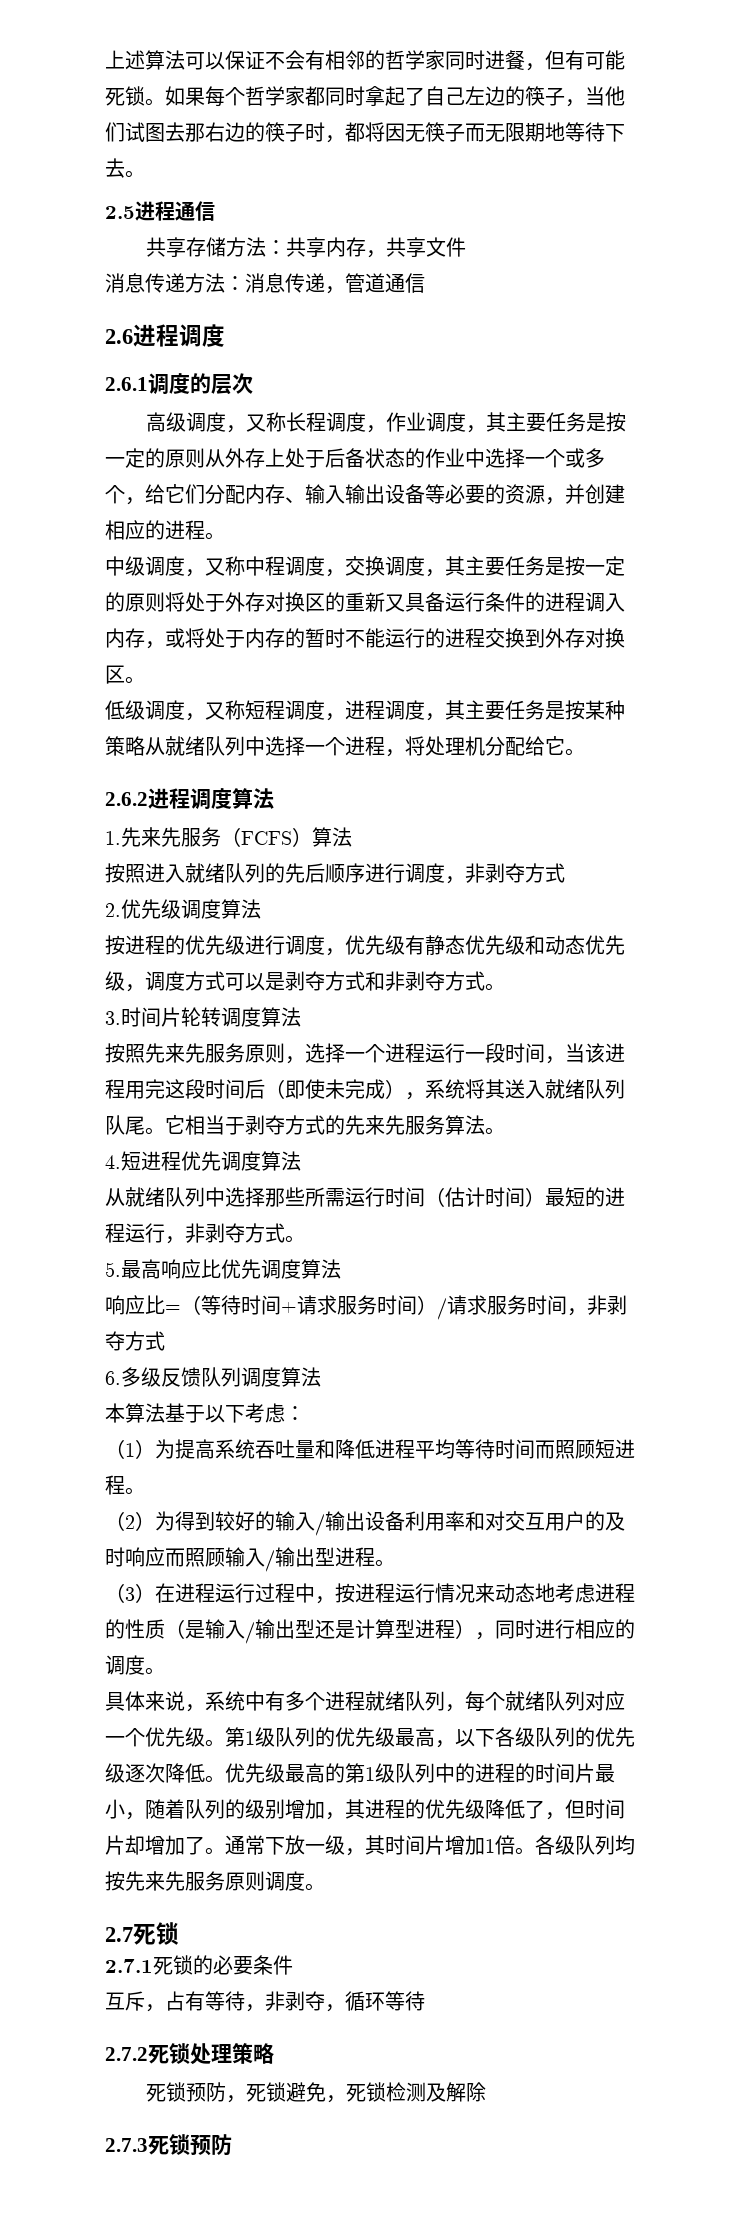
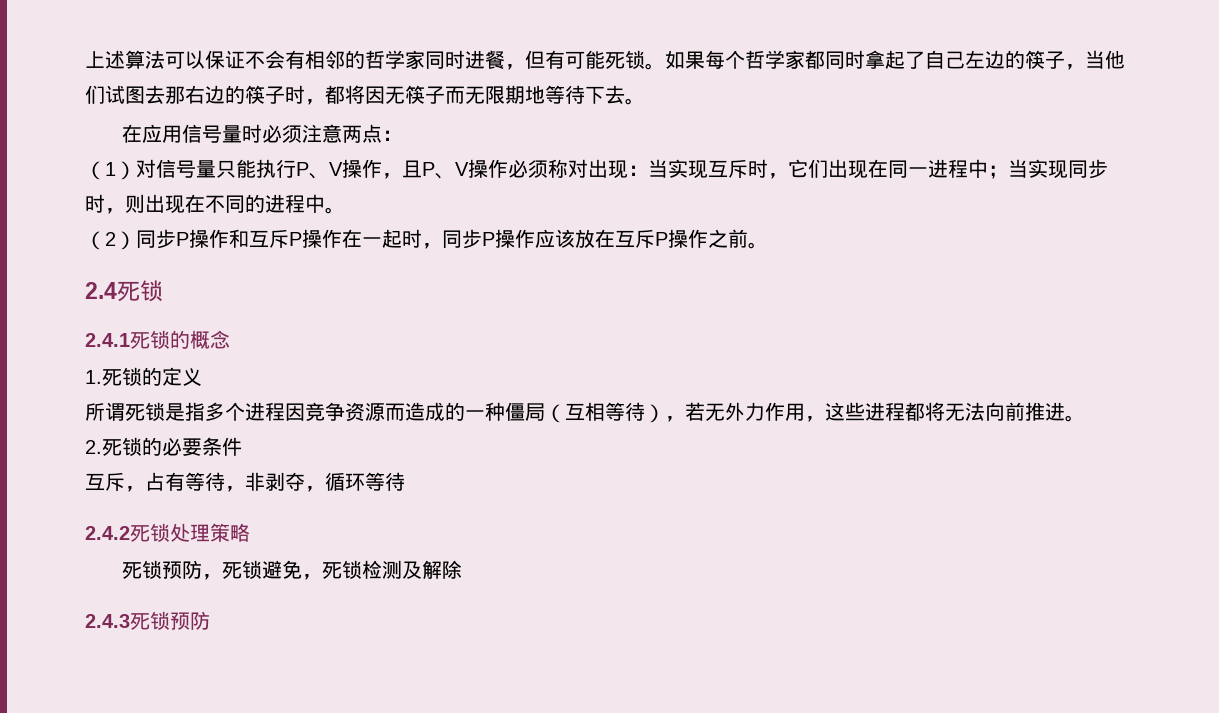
[105,201,215,221] [146,237,467,258] [105,273,425,294] [105,324,225,347] [105,373,253,395] [146,412,627,433] [105,448,605,468] [105,484,625,505] [105,520,225,540] [105,556,625,577] [105,592,625,612] [105,628,625,649] [105,665,145,684] [105,700,625,721] [105,736,585,757] [105,788,274,810] [105,827,352,847] [105,863,565,884] [105,899,261,919] [105,935,625,956] [105,971,505,992] [105,1007,301,1027] [105,1043,625,1064] [105,1079,625,1100] [105,1115,505,1135] [105,1151,301,1171] [105,1187,625,1207] [105,1223,305,1244] [105,1259,341,1279] [105,1295,627,1320] [105,1331,165,1351] [105,1367,321,1387] [105,1403,305,1423] [105,1439,635,1459] [105,1475,145,1495] [105,1511,625,1536] [105,1547,395,1572] [105,1583,635,1604] [105,1619,635,1644] [105,1655,165,1675] [105,1691,625,1712] [105,1727,635,1748] [105,1763,615,1783] [105,1799,625,1820] [105,1835,635,1856] [105,1871,325,1891] [105,1922,179,1945] [105,1959,153,1973] 2.5进程通信 // 共享存储方法：共享内存，共享文件 // 消息传递方法：消息传递，管道通信 // 2.6进程调度 // 2.6.1调度的层次 // 高级调度，又称长程调度，作业调度，其主要任务是按一定的原则从外存上处于后备状态的作业中选择一个或多个，给它们分配内存、输入输出设备等必要的资源，并创建相应的进程。 // 中级调度，又称中程调度，交换调度，其主要任务是按一定的原则将处于外存对换区的重新又具备运行条件的进程调入内存，或将处于内存的暂时不能运行的进程交换到外存对换区。 // 低级调度，又称短程调度，进程调度，其主要任务是按某种策略从就绪队列中选择一个进程，将处理机分配给它。 // 2.6.2进程调度算法 // 1.先来先服务（FCFS）算法 // 按照进入就绪队列的先后顺序进行调度，非剥夺方式 // 2.优先级调度算法 // 按进程的优先级进行调度，优先级有静态优先级和动态优先级，调度方式可以是剥夺方式和非剥夺方式。 // 3.时间片轮转调度算法 // 按照先来先服务原则，选择一个进程运行一段时间，当该进程用完这段时间后（即使未完成），系统将其送入就绪队列队尾。它相当于剥夺方式的先来先服务算法。 // 4.短进程优先调度算法 // 从就绪队列中选择那些所需运行时间（估计时间）最短的进程运行，非剥夺方式。 // 5.最高响应比优先调度算法 // 响应比=（等待时间+请求服务时间）/请求服务时间，非剥夺方式 // 6.多级反馈队列调度算法 // 本算法基于以下考虑： // （1）为提高系统吞吐量和降低进程平均等待时间而照顾短进程。 // （2）为得到较好的输入/输出设备利用率和对交互用户的及时响应而照顾输入/输出型进程。 // （3）在进程运行过程中，按进程运行情况来动态地考虑进程的性质（是输入/输出型还是计算型进程），同时进行相应的调度。 // 具体来说，系统中有多个进程就绪队列，每个就绪队列对应一个优先级。第1级队列的优先级最高，以下各级队列的优先级逐次降低。优先级最高的第1级队列中的进程的时间片最小，随着队列的级别增加，其进程的优先级降低了，但时间片却增加了。通常下放一级，其时间片增加1倍。各级队列均按先来先服务原则调度。 // 2.7死锁 // 2.7.1 -> [121,124,402,143] [85,159,1108,180] [85,194,345,214] [85,229,768,250] [85,280,163,302] [85,330,230,349] [85,367,202,386] [85,402,1085,423] [85,440,102,454] 在应用信号量时必须注意两点： // （1）对信号量只能执行P、V操作，且P、V操作必须称对出现：当实现互斥时，它们出现在同一进程中；当实现同步时，则出现在不同的进程中。 // （2）同步P操作和互斥P操作在一起时，同步P操作应该放在互斥P操作之前。 // 2.4死锁 // 2.4.1死锁的概念 // 1.死锁的定义 // 所谓死锁是指多个进程因竞争资源而造成的一种僵局（互相等待），若无外力作用，这些进程都将无法向前推进。 // 2.
[105,2047,148,2061] 2.7.2 -> [85,526,130,540] 2.4.2
[105,2138,148,2152] 2.7.3 -> [85,614,130,628] 2.4.3

